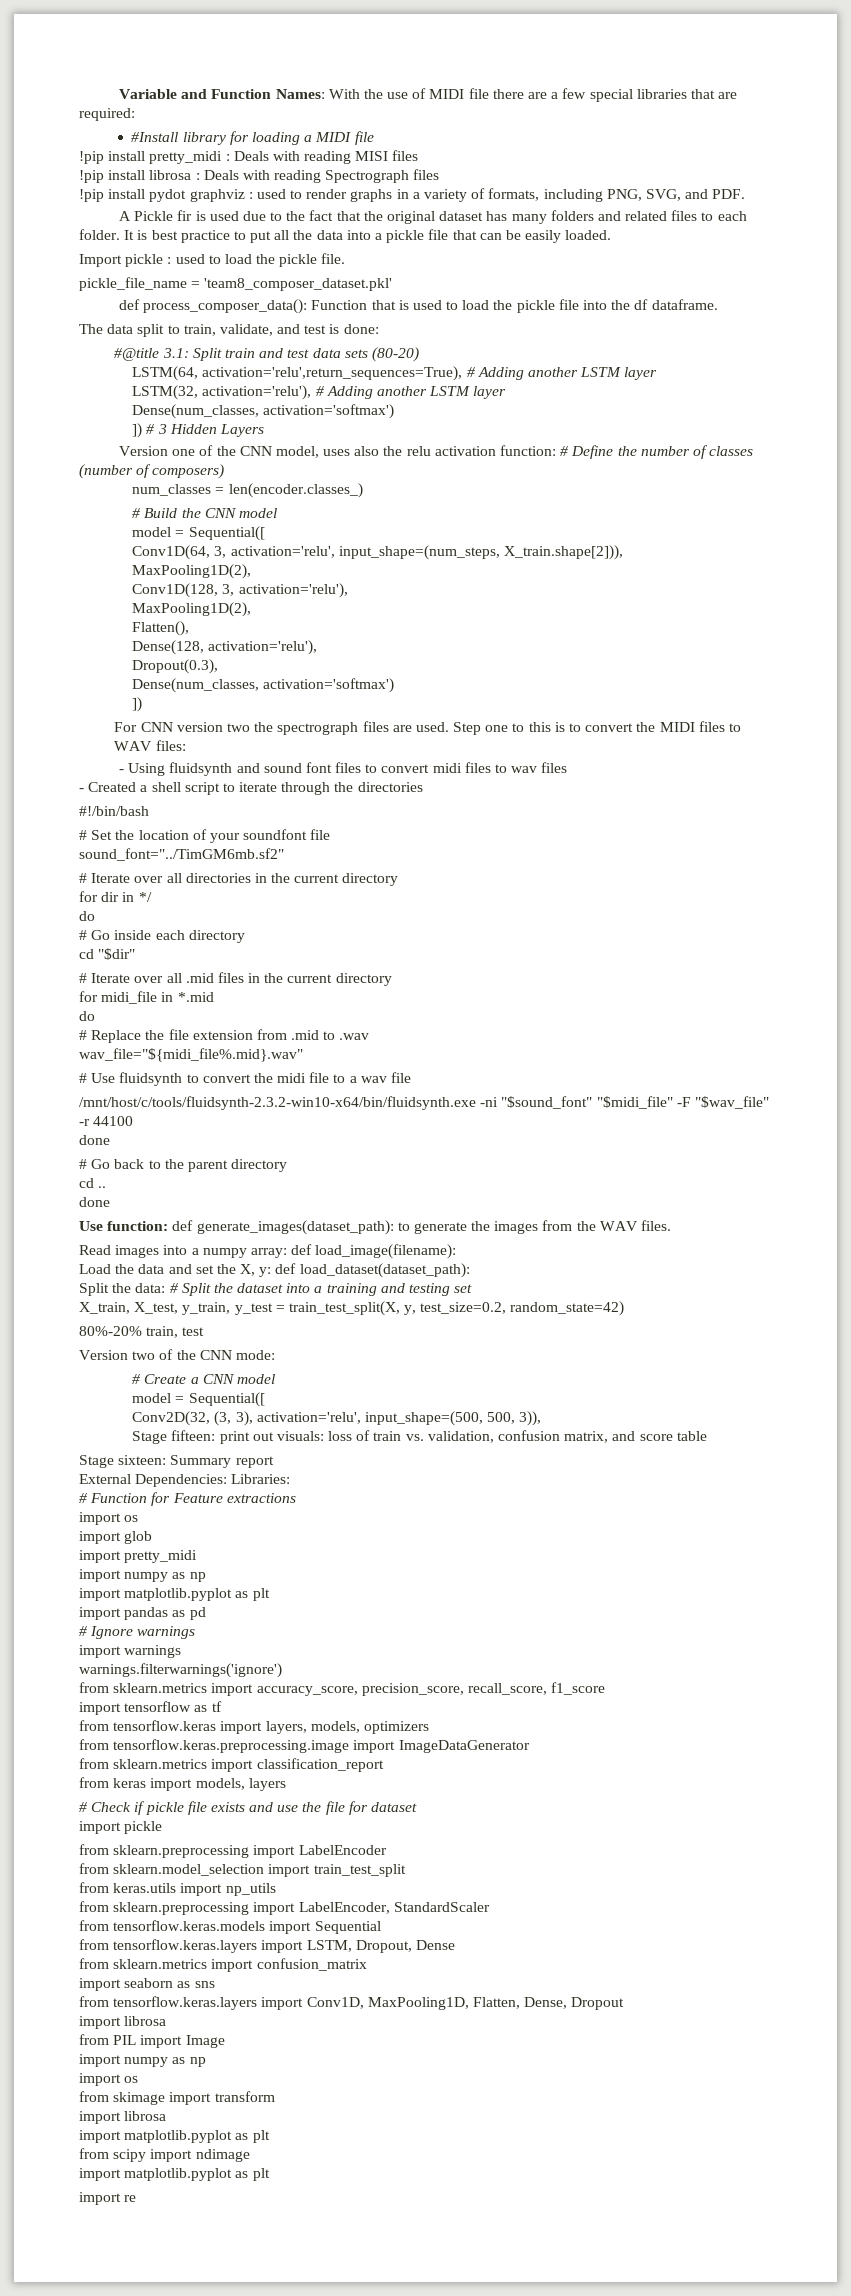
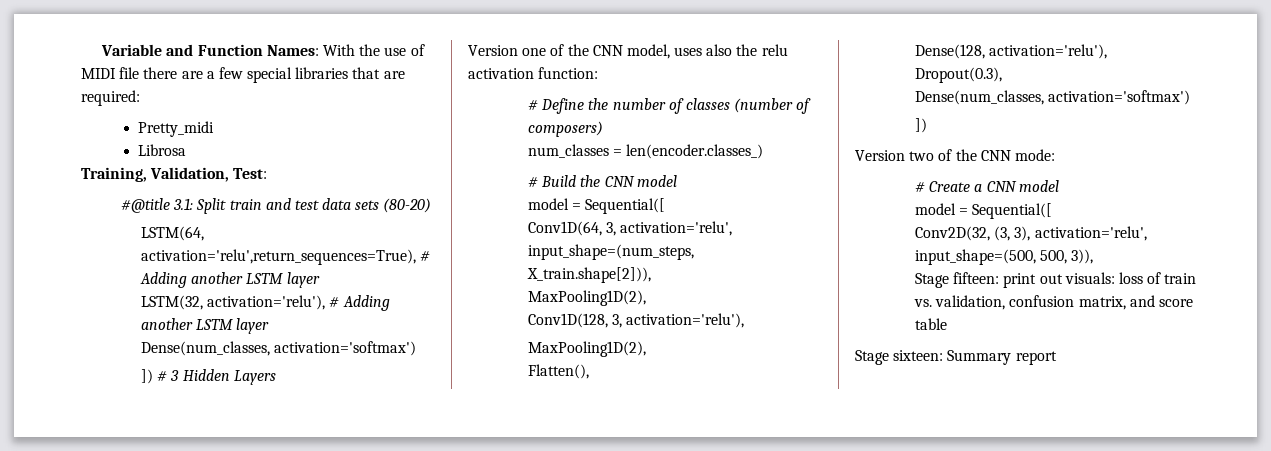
[131,131,374,145] [79,150,419,164] [79,169,440,183] [79,188,746,202] [118,210,747,224] [79,229,612,243] [79,253,346,267] [79,277,393,291] [118,299,718,314] [79,324,379,337] #Install library for loading a MIDI file // !pip install pretty_midi : Deals with reading MISI files // !pip install librosa : Deals with reading Spectrograph files // !pip install pydot graphviz : used to render graphs in a variety of formats, including PNG, SVG, and PDF. // A Pickle fir is used due to the fact that the original dataset has many folders and related files to each folder. It is best practice to put all the data into a pickle file that can be easily loaded. // Import pickle : used to load the pickle file. // pickle_file_name = 'team8_composer_dataset.pkl' // def process_composer_data(): Function that is used to load the pickle file into the df dataframe. // The data split to train, validate, and test is done: -> [138,121,215,137] [138,144,187,156] [81,167,268,182] Pretty_midi // Librosa // Training, Validation, Test:
(556, 450) none -> (599, 73) //
[114,721,741,735] [114,740,186,751] [118,762,568,776] [79,782,423,795] [79,806,149,816] [79,829,331,843] [79,848,284,861] [79,873,399,886] [79,891,152,902] [79,911,95,921] [79,930,245,943] [79,948,136,960] [79,972,392,986] [79,991,214,1004] [79,1011,95,1021] [79,1029,370,1043] [79,1048,303,1062] [79,1072,412,1086] [79,1096,769,1110] [79,1116,134,1126] [79,1135,110,1145] [79,1159,288,1172] [79,1178,107,1188] [79,1197,110,1207] [79,1220,672,1235] [79,1244,457,1259] [79,1263,470,1278] [79,1283,473,1296] [79,1301,625,1316] [79,1326,205,1338] // For CNN version two the spectrograph files are used. Step one to this is to convert the MIDI files to WAV files: // - Using fluidsynth and sound font files to convert midi files to wav files // - Created a shell script to iterate through the directories // #!/bin/bash // # Set the location of your soundfont file // sound_font="../TimGM6mb.sf2" // # Iterate over all directories in the current directory // for dir in */ // do // # Go inside each directory // cd "$dir" // # Iterate over all .mid files in the current directory // for midi_file in *.mid // do // # Replace the file extension from .mid to .wav // wav_file="${midi_file%.mid}.wav" // # Use fluidsynth to convert the midi file to a wav file // /mnt/host/c/tools/fluidsynth-2.3.2-win10-x64/bin/fluidsynth.exe -ni "$sound_font" "$midi_file" -F "$wav_file" -r 44100 // done // # Go back to the parent directory // cd .. // done // Use function: def generate_images(dataset_path): to generate the images from the WAV files. // Read images into a numpy array: def load_image(filename): // Load the data and set the X, y: def load_dataset(dataset_path): // Split the data: # Split the dataset into a training and testing set // X_train, X_test, y_train, y_test = train_test_split(X, y, test_size=0.2, random_state=42) // 80%-20% train, test -> (927, 125) none
[79,1474,291,1487] [79,1492,296,1506] [79,1512,139,1525] [79,1531,153,1544] [79,1550,198,1563] [79,1569,206,1582] [79,1588,270,1601] [79,1607,206,1620] [79,1626,196,1639] [79,1645,182,1658] [79,1663,282,1678] [79,1682,606,1696] [79,1701,222,1715] [79,1720,429,1734] [79,1739,530,1753] [79,1758,384,1772] [79,1777,286,1791] [79,1801,418,1815] [79,1821,163,1834] [79,1844,387,1858] [79,1863,406,1877] [79,1882,276,1896] [79,1901,490,1915] [79,1920,381,1934] [79,1939,455,1953] [79,1958,367,1972] [79,1978,215,1991] [79,1996,625,2010] [79,2016,167,2029] [79,2034,225,2048] [79,2054,206,2067] [79,2073,139,2086] [79,2091,275,2105] [79,2111,167,2124] [79,2130,270,2143] [79,2148,250,2162] [79,2168,270,2181] [79,2192,137,2205] // External Dependencies: Libraries: // # Function for Feature extractions // import os // import glob // import pretty_midi // import numpy as np // import matplotlib.pyplot as plt // import pandas as pd // # Ignore warnings // import warnings // warnings.filterwarnings('ignore') // from sklearn.metrics import accuracy_score, precision_score, recall_score, f1_score // import tensorflow as tf // from tensorflow.keras import layers, models, optimizers // from tensorflow.keras.preprocessing.image import ImageDataGenerator // from sklearn.metrics import classification_report // from keras import models, layers // # Check if pickle file exists and use the file for dataset // import pickle // from sklearn.preprocessing import LabelEncoder // from sklearn.model_selection import train_test_split // from keras.utils import np_utils // from sklearn.preprocessing import LabelEncoder, StandardScaler // from tensorflow.keras.models import Sequential // from tensorflow.keras.layers import LSTM, Dropout, Dense // from sklearn.metrics import confusion_matrix // import seaborn as sns // from tensorflow.keras.layers import Conv1D, MaxPooling1D, Flatten, Dense, Dropout // import librosa // from PIL import Image // import numpy as np // import os // from skimage import transform // import librosa // import matplotlib.pyplot as plt // from scipy import ndimage // import matplotlib.pyplot as plt // import re -> (1057, 358) none

